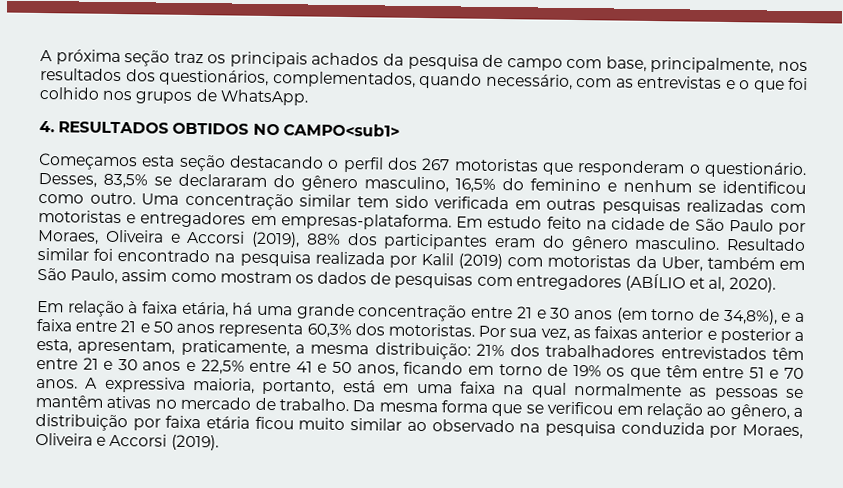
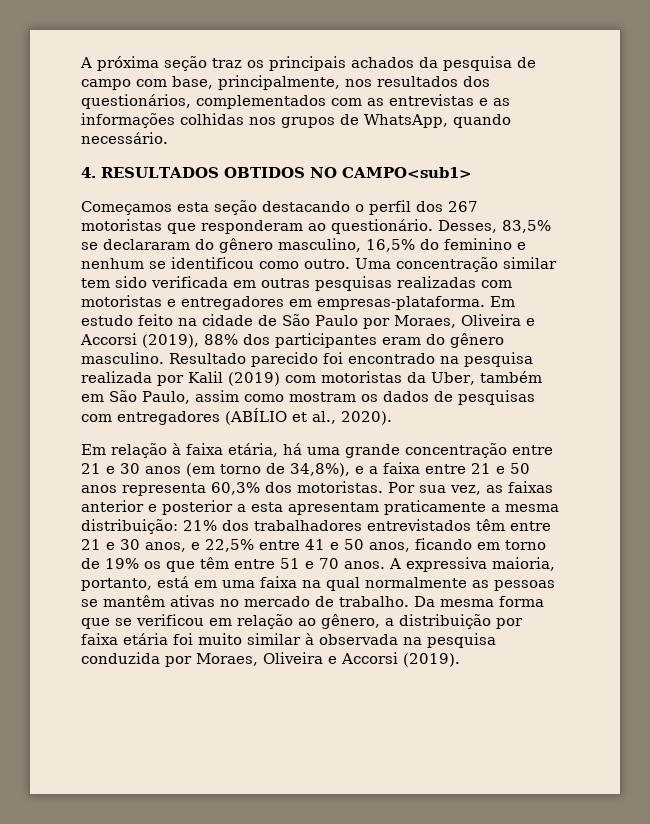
[272,71,573,90] complementados, quando necessário, -> [196,95,326,109] complementados
[739,77,808,93] [39,86,308,106] o que foi colhido nos grupos de WhatsApp. -> [493,98,510,106] [81,113,511,128] [81,132,168,144] as informações colhidas nos grupos de WhatsApp, quando necessário.
[688,164,701,174] o -> [308,223,326,231] ao
[37,247,89,261] similar -> [251,352,318,367] parecido
[708,276,726,292] al, -> [312,411,336,424] al.,
[36,338,290,357] esta, apresentam, praticamente, -> [251,500,486,515] esta apresentam praticamente
[142,361,182,371] anos -> [145,542,186,552] anos,
[254,416,294,430] ficou -> [173,633,193,645] foi
[406,419,515,433] ao observado -> [305,633,398,645] à observada

